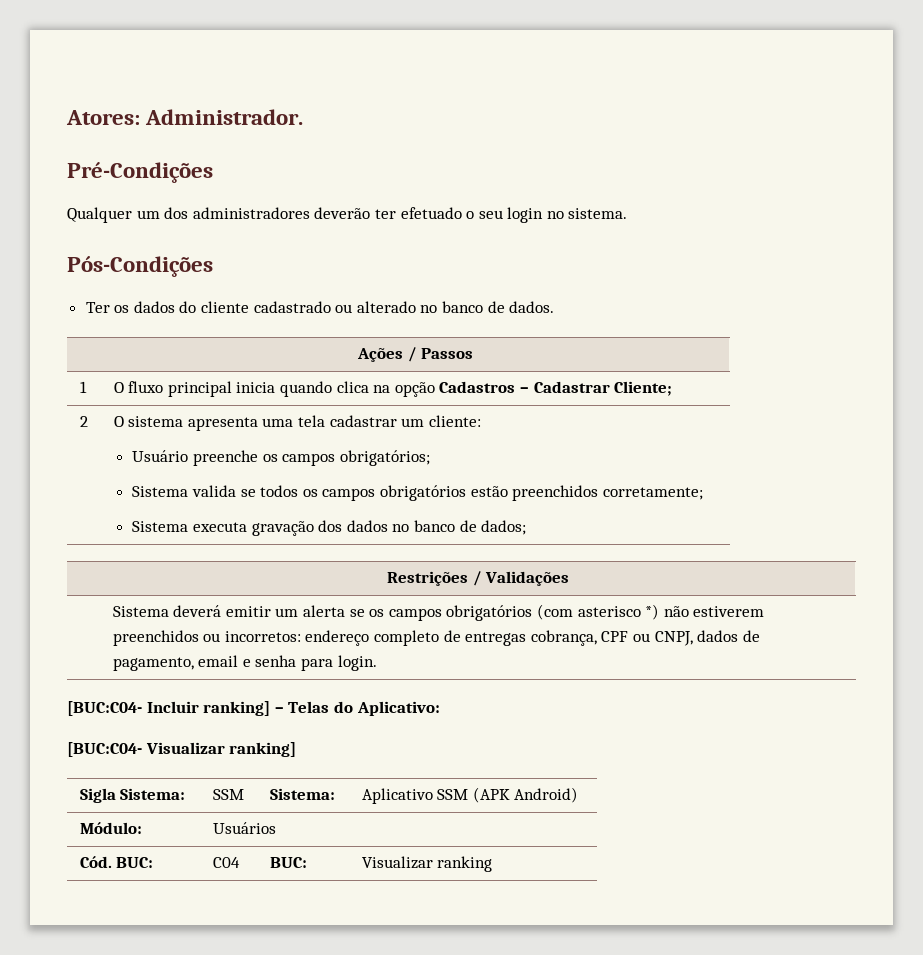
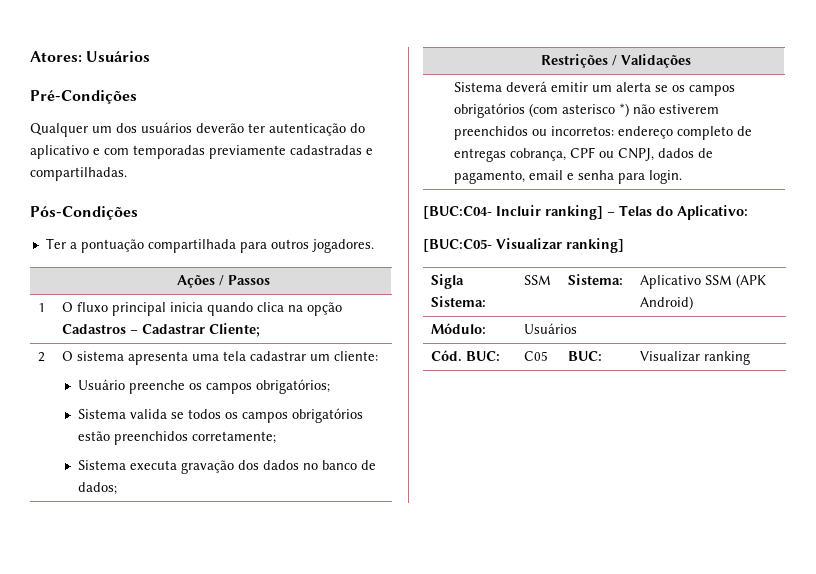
[145,109,304,125] Administrador. -> [86,51,151,62] Usuários
[192,207,310,219] administradores -> [141,122,192,133] usuários
[400,207,628,223] [67,256,213,277] [85,301,555,313] efetuado o seu login no sistema. // Pós-Condições // Ter os dados do cliente cadastrado ou alterado no banco de dados. -> [269,123,365,136] [30,145,373,159] [30,167,127,181] [30,206,138,220] [45,238,374,253] autenticação do aplicativo e com temporadas previamente cadastradas e compartilhadas. // Pós-Condições // Ter a pontuação compartilhada para outros jogadores.
[67,742,142,757] [BUC:C04- -> [423,239,492,252] [BUC:C05-
[212,857,240,868] C04 -> [524,351,549,361] C05

